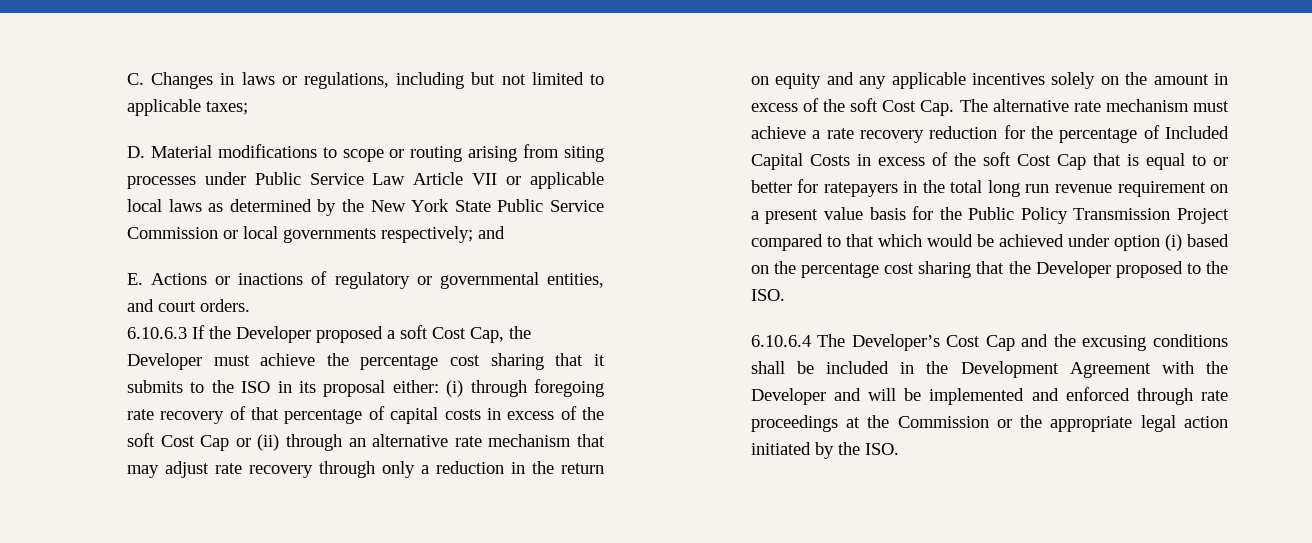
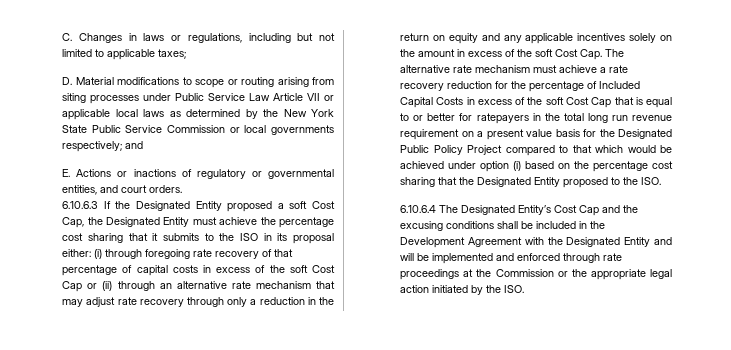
[235,326,311,343] Developer -> [136,201,222,211] Designated Entity
[126,353,202,370] Developer -> [106,217,190,227] Designated Entity
(962, 213) none -> [618,129,672,139] Designated
[1073,208,1171,220] Transmission -> (463, 150) none
[1035,261,1111,278] Developer -> [477,177,561,187] Designated Entity
[851,334,940,351] Developer’s -> [461,205,552,215] Designated Entity’s
[750,388,826,405] Developer -> [566,237,651,247] Designated Entity

